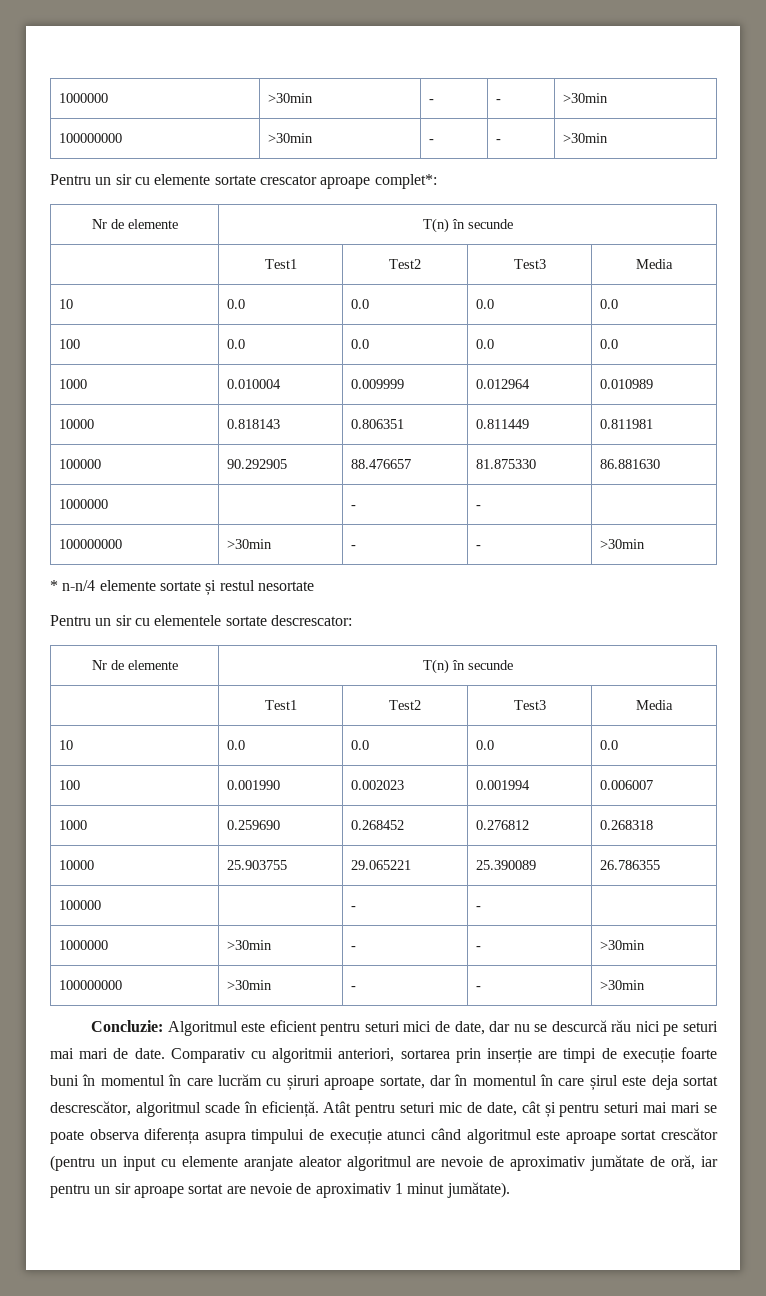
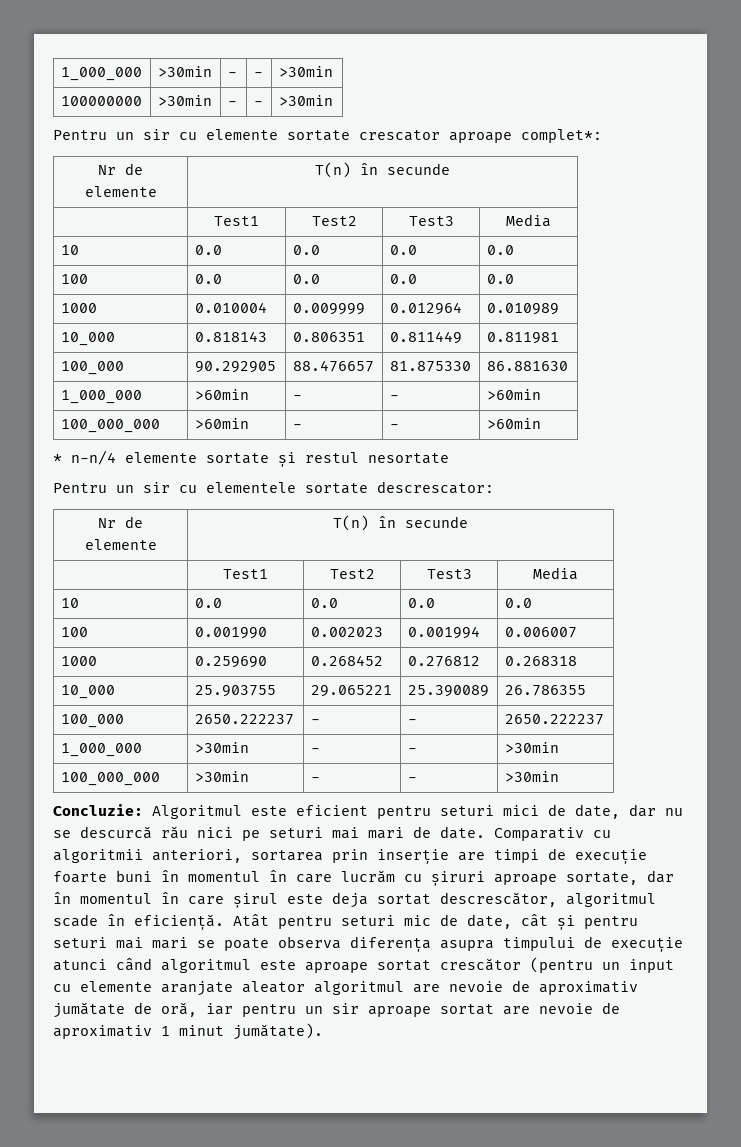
[59,93,109,103] 1000000 -> [60,67,142,81] 1_000_000
[59,419,95,429] 10000 -> [60,332,115,346] 10_000
[59,459,102,469] 100000 -> [60,361,124,375] 100_000
[59,499,109,509] [351,505,357,509] [476,505,482,509] [59,539,123,549] [227,539,273,549] [351,545,357,549] [476,545,482,549] [600,539,646,549] 1000000 | | - | - | // 100000000 | >30min | - | - | >30min -> [60,390,142,404] [194,389,249,400] [292,395,302,400] [389,395,399,400] [486,389,541,400] [60,419,160,433] [194,418,249,429] [292,424,302,429] [389,424,399,429] [486,418,541,429] 1_000_000 | >60min | - | - | >60min // 100_000_000 | >60min | - | - | >60min
[59,860,95,870] 10000 -> [60,685,115,699] 10_000
[59,900,102,910] [351,906,357,910] [476,906,482,910] [59,940,109,950] [227,940,273,950] [351,946,357,950] [476,946,482,950] [600,940,646,950] [59,980,123,990] 100000 | | - | - | // 1000000 | >30min | - | - | >30min // 100000000 -> [60,714,124,728] [194,714,294,725] [310,719,320,724] [407,719,417,724] [504,714,604,725] [60,743,142,757] [194,742,249,753] [310,748,320,753] [407,748,417,753] [504,742,559,753] [60,772,160,786] 100_000 | 2650.222237 | - | - | 2650.222237 // 1_000_000 | >30min | - | - | >30min // 100_000_000

